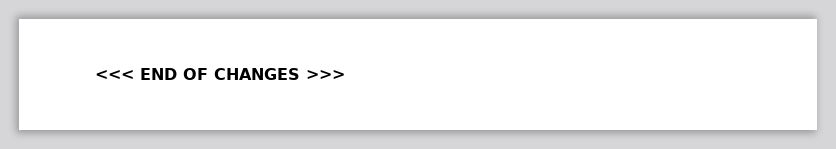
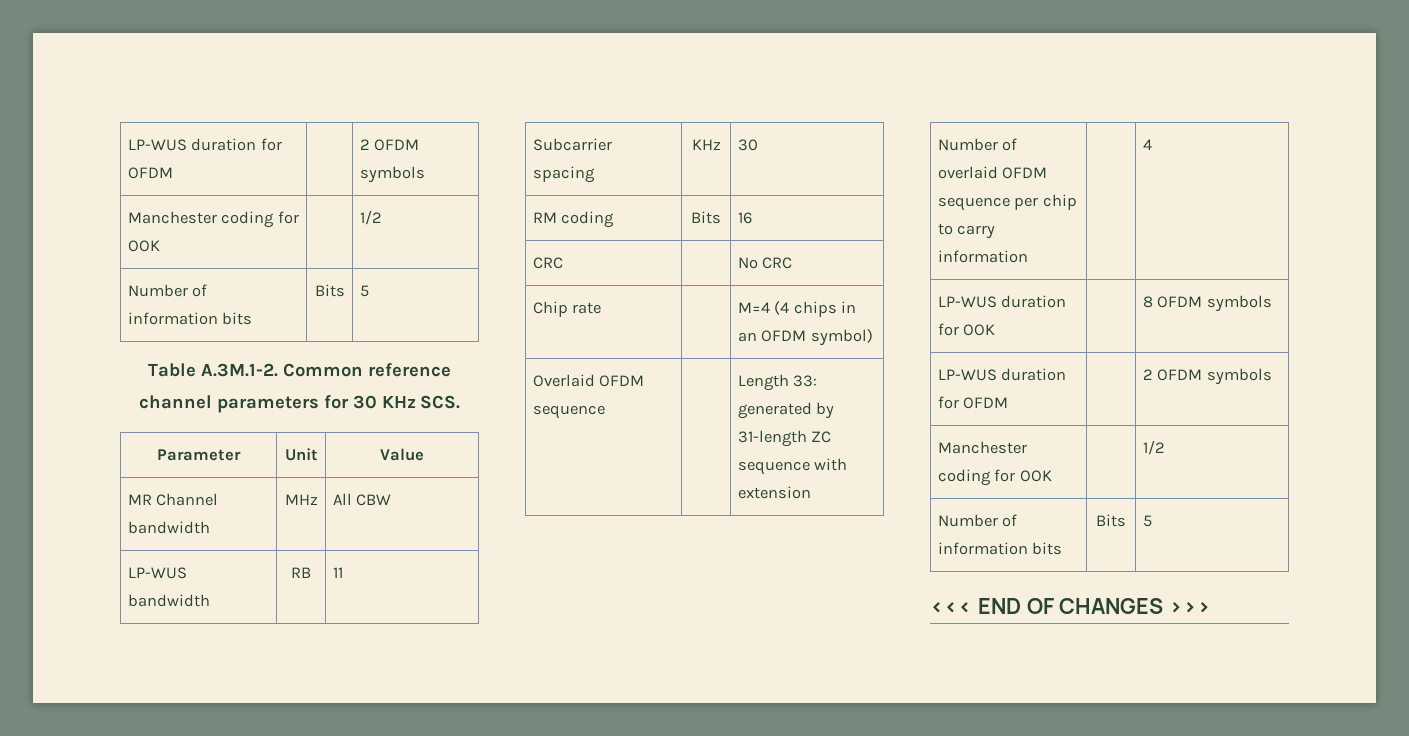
(95, 75) none -> [127,138,282,151] [127,167,173,179] [359,139,420,151] [359,166,425,183] [127,211,299,228] [127,240,160,252] [359,210,382,225] [127,284,208,297] [127,312,253,325] [314,284,345,297] [359,285,369,297] [148,363,451,377] [138,395,461,413] [157,449,241,461] [284,448,318,461] [380,448,424,461] [127,493,219,506] [127,521,210,534] [284,494,318,505] [332,493,392,506] [127,567,187,579] [127,594,210,607] [291,567,311,578] [332,567,343,578] [532,138,612,151] [532,166,595,183] [691,139,721,150] [737,139,758,151] [532,211,615,228] [691,211,721,224] [737,212,752,224] [532,257,563,269] [737,257,793,269] [532,301,602,317] [737,301,857,317] [737,329,873,346] [532,374,645,387] [532,405,605,419] [737,374,818,391] [737,402,835,419] [737,430,832,447] [737,458,848,475] [737,486,811,499] [937,138,1018,151] [937,166,1048,179] [937,194,1077,211] [937,223,996,239] [937,250,1028,263] [1142,139,1152,150] [937,295,1067,308] [937,323,996,336] [1142,295,1272,312] [937,368,1067,381] [937,396,1009,409] [1142,368,1272,385] [937,441,1027,454] [937,469,1052,486] [1142,440,1165,455] [937,514,1018,527] [937,542,1063,555] [1096,514,1126,527] [1142,515,1152,527] LP-WUS duration for OFDM | | 2 OFDM symbols // Manchester coding for OOK | | 1/2 // Number of information bits | Bits | 5 // Table A.3M.1-2. Common reference channel parameters for 30 KHz SCS. // Parameter | Unit | Value // MR Channel bandwidth | MHz | All CBW // LP-WUS bandwidth | RB | 11 // Subcarrier spacing | KHz | 30 // RM coding | Bits | 16 // CRC | | No CRC // Chip rate | | M=4 (4 chips in an OFDM symbol) // Overlaid OFDM sequence | | Length 33: generated by 31-length ZC sequence with extension // Number of overlaid OFDM sequence per chip to carry information | | 4 // LP-WUS duration for OOK | | 8 OFDM symbols // LP-WUS duration for OFDM | | 2 OFDM symbols // Manchester coding for OOK | | 1/2 // Number of information bits | Bits | 5 //

